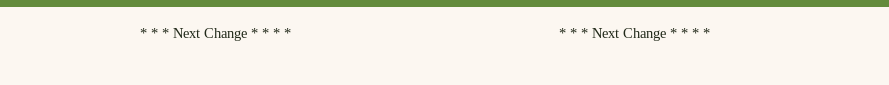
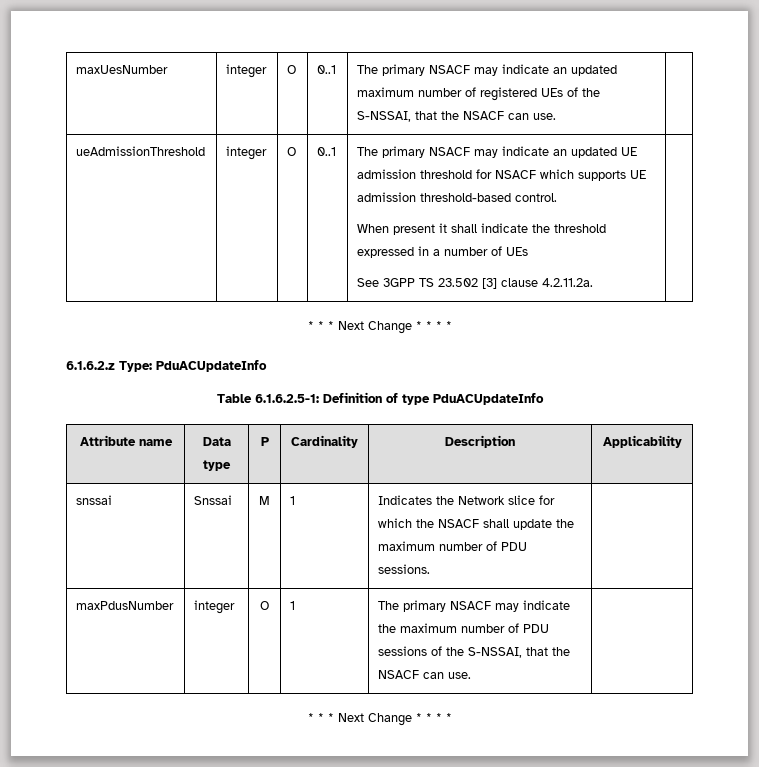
[140,28,291,41] * * * Next Change * * * * -> [76,65,169,74] [226,64,268,78] [287,65,297,74] [317,65,337,74] [357,64,618,76] [357,87,601,101] [357,111,557,122] [76,146,206,156] [226,146,268,160] [287,147,297,156] [317,147,337,156] [357,146,638,158] [357,169,647,181] [357,192,558,202] [357,223,607,235] [357,246,529,258] [357,278,594,289] [307,321,452,334] [66,360,267,372] [216,392,544,405] [79,435,173,446] [202,437,231,446] [203,460,231,471] [260,437,269,446] [291,435,358,448] [445,435,515,448] [602,435,682,448] [76,495,113,505] [194,495,233,505] [259,496,270,505] [290,496,296,505] [378,495,556,505] [378,518,575,530] [378,541,528,551] [378,564,431,574] [76,601,175,610] [194,600,236,614] [260,601,269,610] [290,601,296,610] [378,600,571,612] [378,623,550,633] [378,646,571,658] [378,670,472,679] maxUesNumber | integer | O | 0..1 | The primary NSACF may indicate an updated maximum number of registered UEs of the S-NSSAI, that the NSACF can use. | // ueAdmissionThreshold | integer | O | 0..1 | The primary NSACF may indicate an updated UE admission threshold for NSACF which supports UE admission threshold-based control. // When present it shall indicate the threshold expressed in a number of UEs // See 3GPP TS 23.502 [3] clause 4.2.11.2a. | // * * * Next Change * * * * // 6.1.6.2.z Type: PduACUpdateInfo // Table 6.1.6.2.5-1: Definition of type PduACUpdateInfo // Attribute name | Data type | P | Cardinality | Description | Applicability // snssai | Snssai | M | 1 | Indicates the Network slice for which the NSACF shall update the maximum number of PDU sessions. | // maxPdusNumber | integer | O | 1 | The primary NSACF may indicate the maximum number of PDU sessions of the S-NSSAI, that the NSACF can use. |

